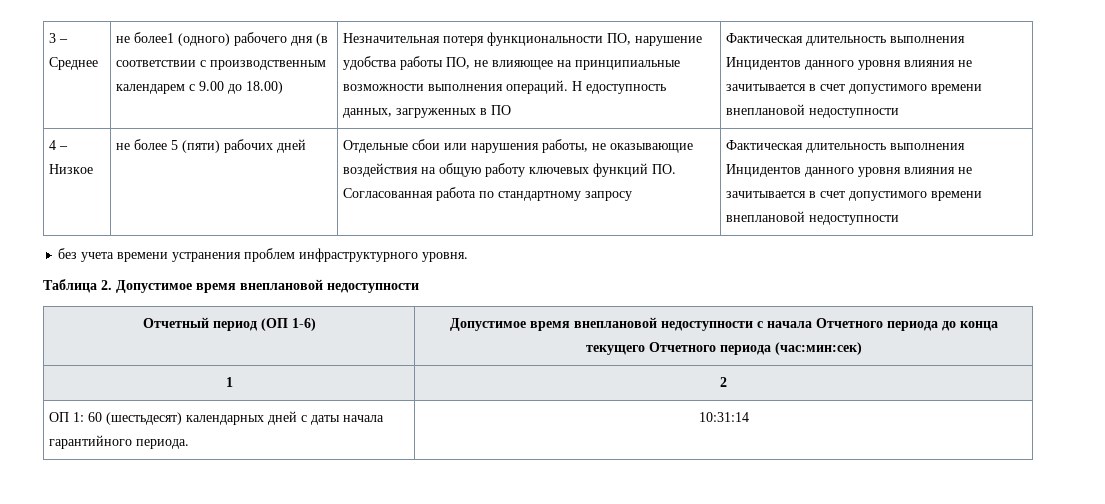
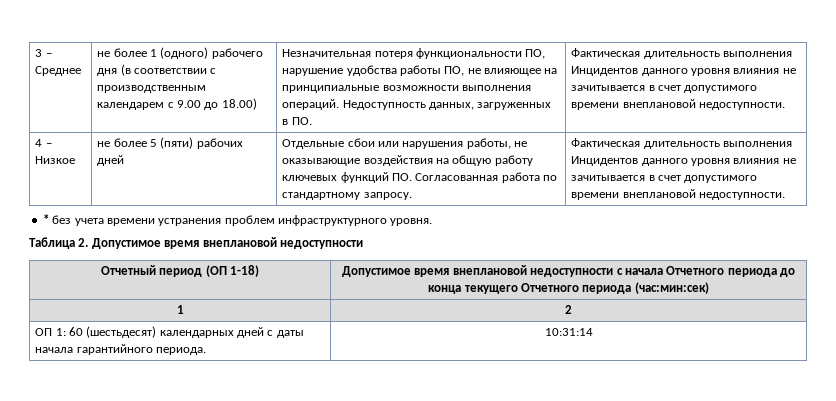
[134,32,175,43] более1 -> [113,48,157,57] более 1
[572,81,667,94] Н едоступность -> [342,100,426,110] Недоступность
[491,105,512,115] ПО -> [291,117,312,125] ПО.
[809,108,900,118] недоступности -> [698,102,785,110] недоступности.
[585,191,633,201] запросу -> [363,192,412,200] запросу.
[809,215,900,225] недоступности // -> [698,192,785,200] [42,214,49,224] недоступности. // *
[291,318,316,331] 1-6) -> [230,265,260,277] 1-18)

